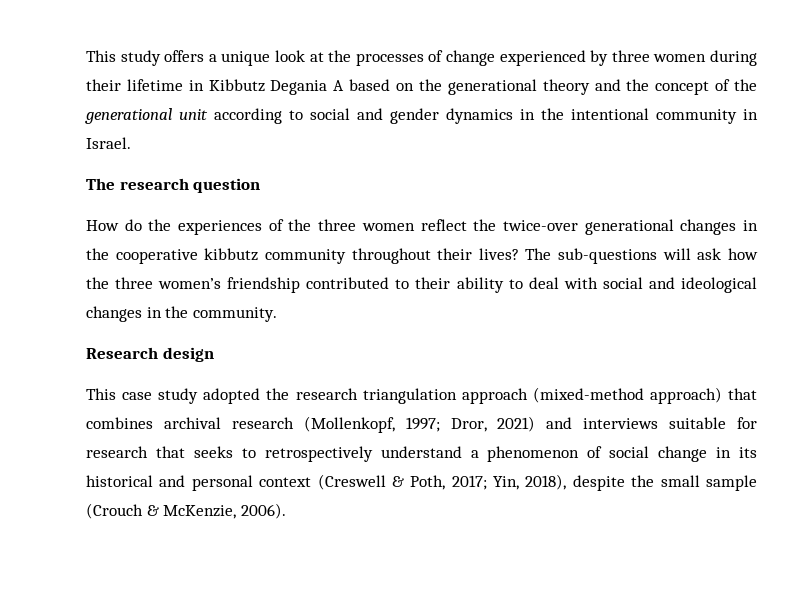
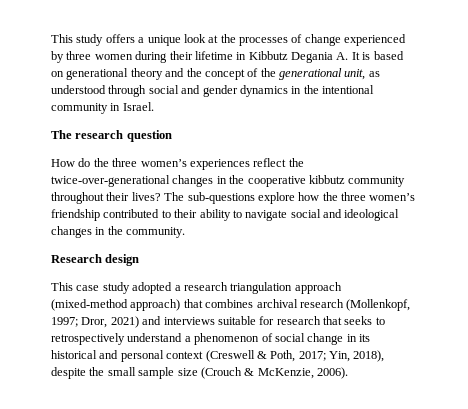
[333,80,345,91] A -> [336,52,371,60] A. It is
[418,79,442,91] the -> (64, 74) none
[179,108,303,124] unit according to -> [344,69,380,80] [51,85,147,97] unit, as understood through
[178,219,674,235] experiences of the three women reflect the twice-over generational -> [112,158,304,170] [51,175,170,187] three women’s experiences reflect the twice-over-generational
[662,248,722,260] will ask -> [257,192,295,204] explore
[528,277,598,289] deal with -> [245,210,288,221] navigate
[266,388,290,400] the -> [174,285,181,291] a
(757, 483) none -> [177,368,198,376] size

